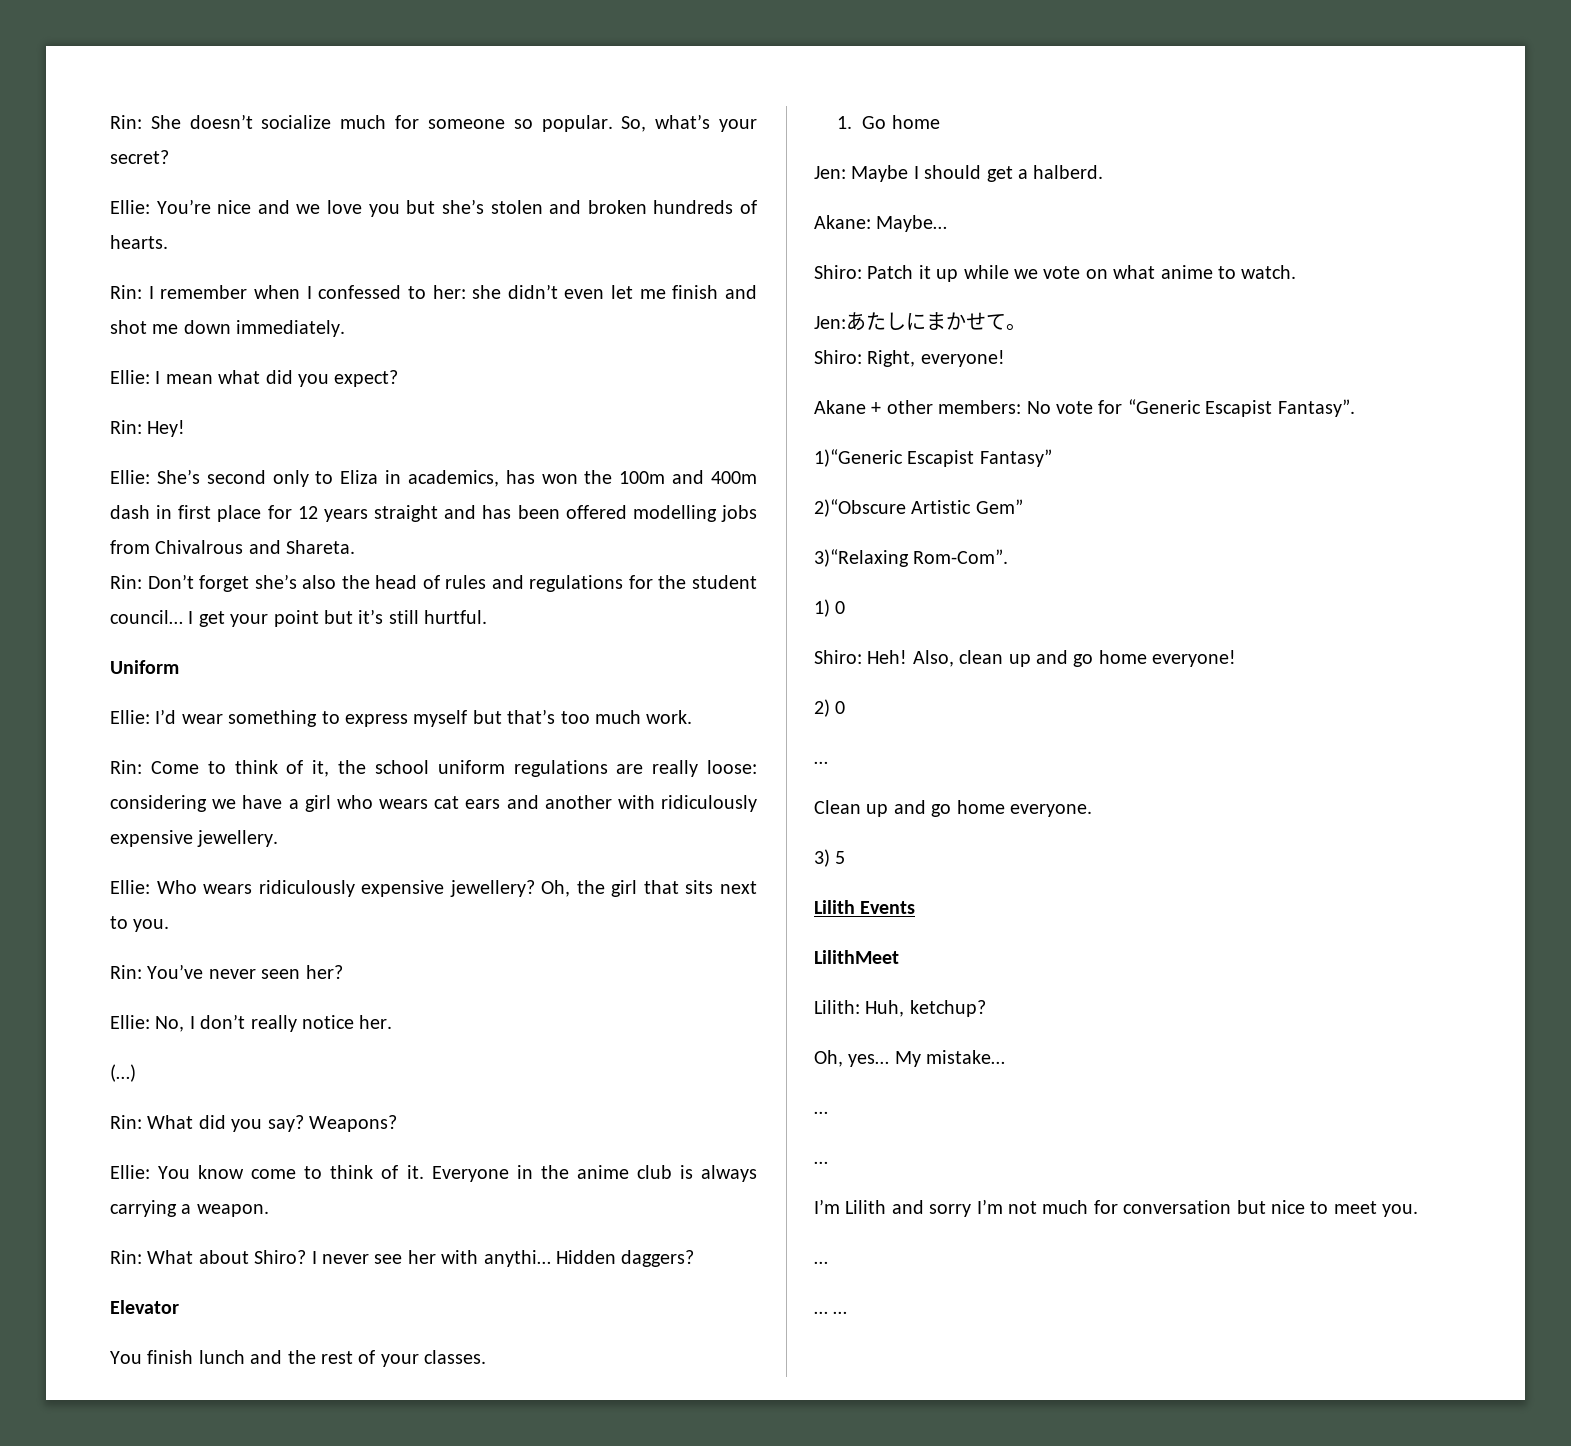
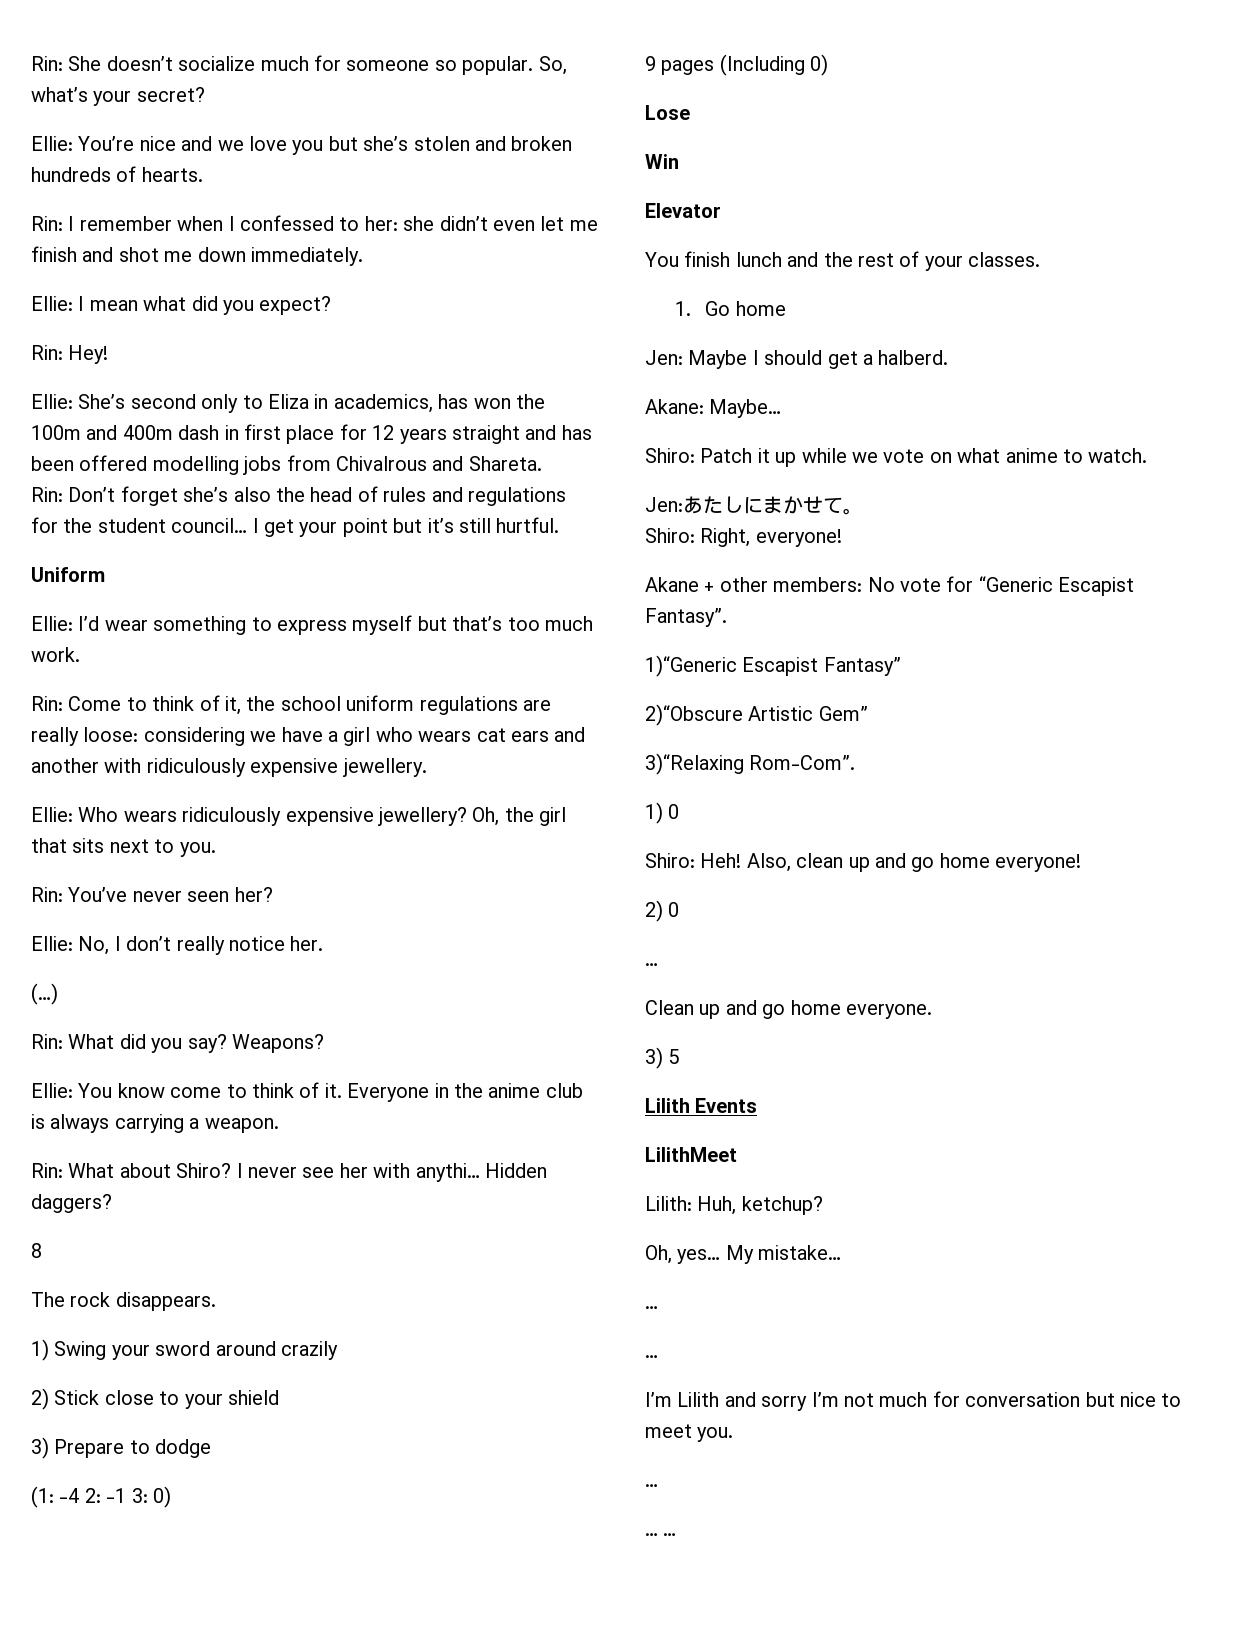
(695, 1258) none -> [31,1243,42,1258] [31,1292,216,1311] [31,1339,338,1361] [31,1388,279,1410] [31,1437,212,1459] [31,1486,171,1508] [645,54,829,76] [645,105,690,120] [645,154,679,169] // 8 // The rock disappears. // 1) Swing your sword around crazily // 2) Stick close to your shield // 3) Prepare to dodge // (1: -4 2: -1 3: 0) // 9 pages (Including 0) // Lose // Win

